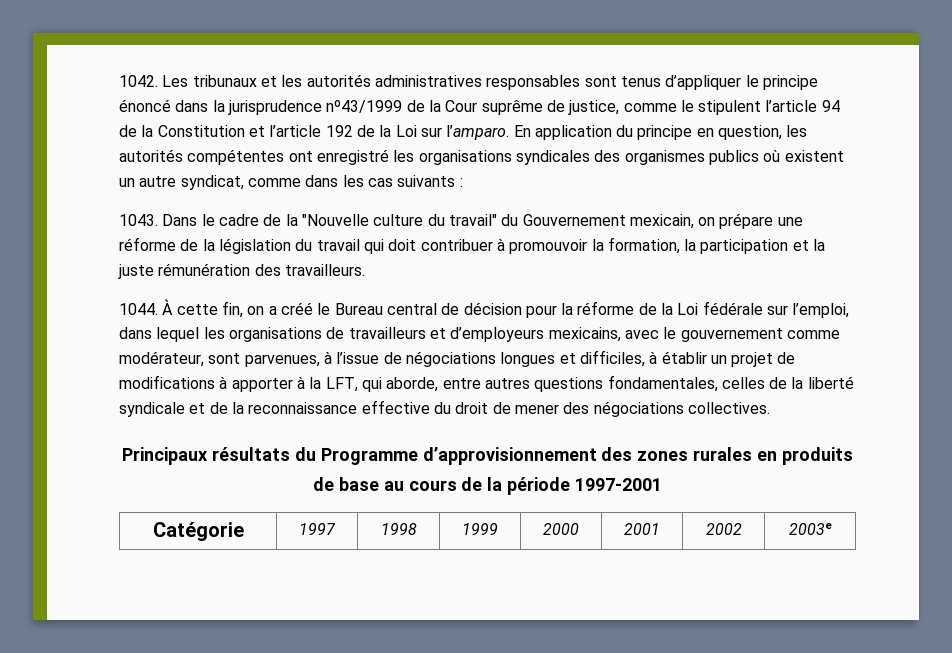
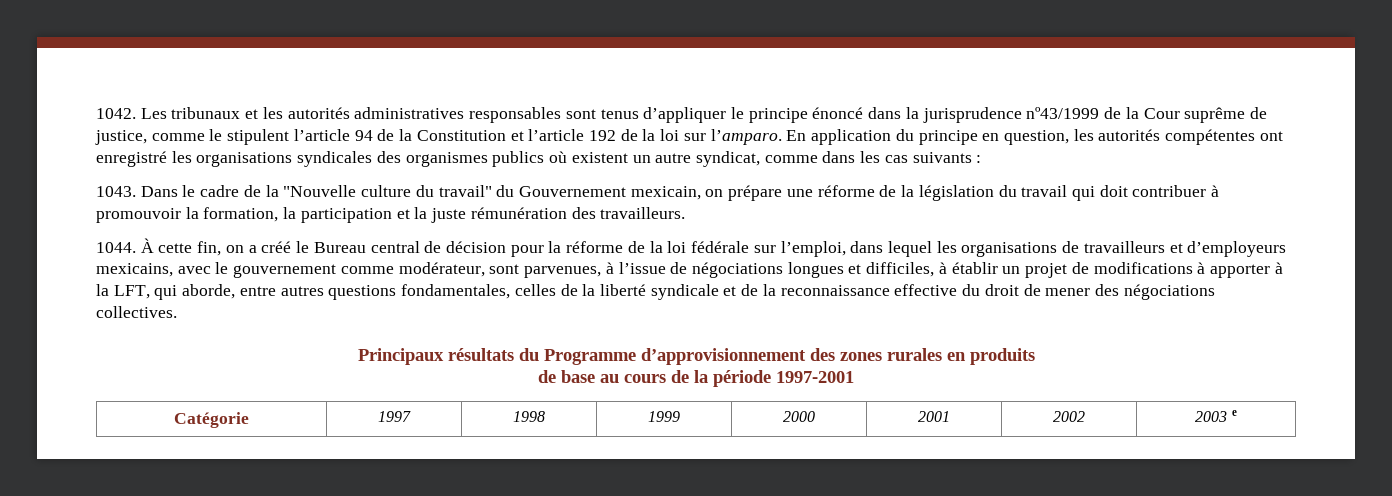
[395,125,417,137] Loi -> [660,129,680,141] loi
[677,303,699,315] Loi -> [667,241,687,253] loi
[788,523,832,535] 2003e -> [1195,410,1237,422] 2003 e

